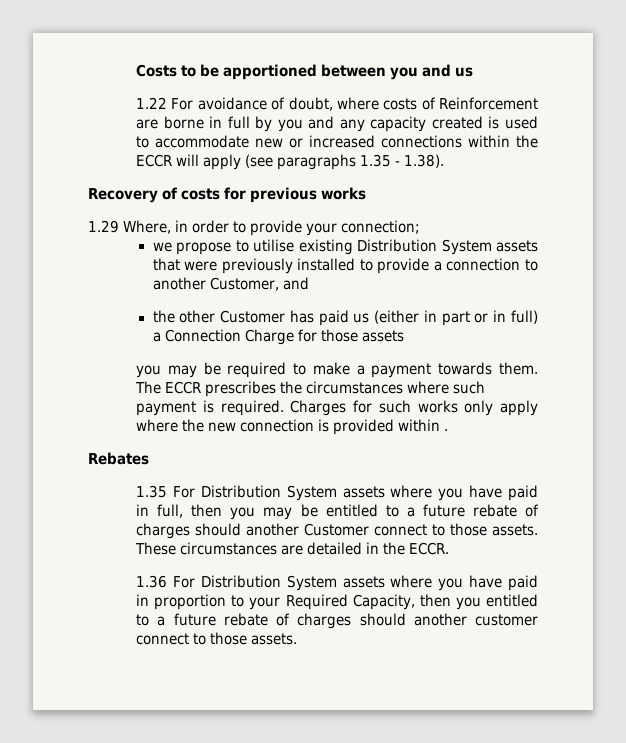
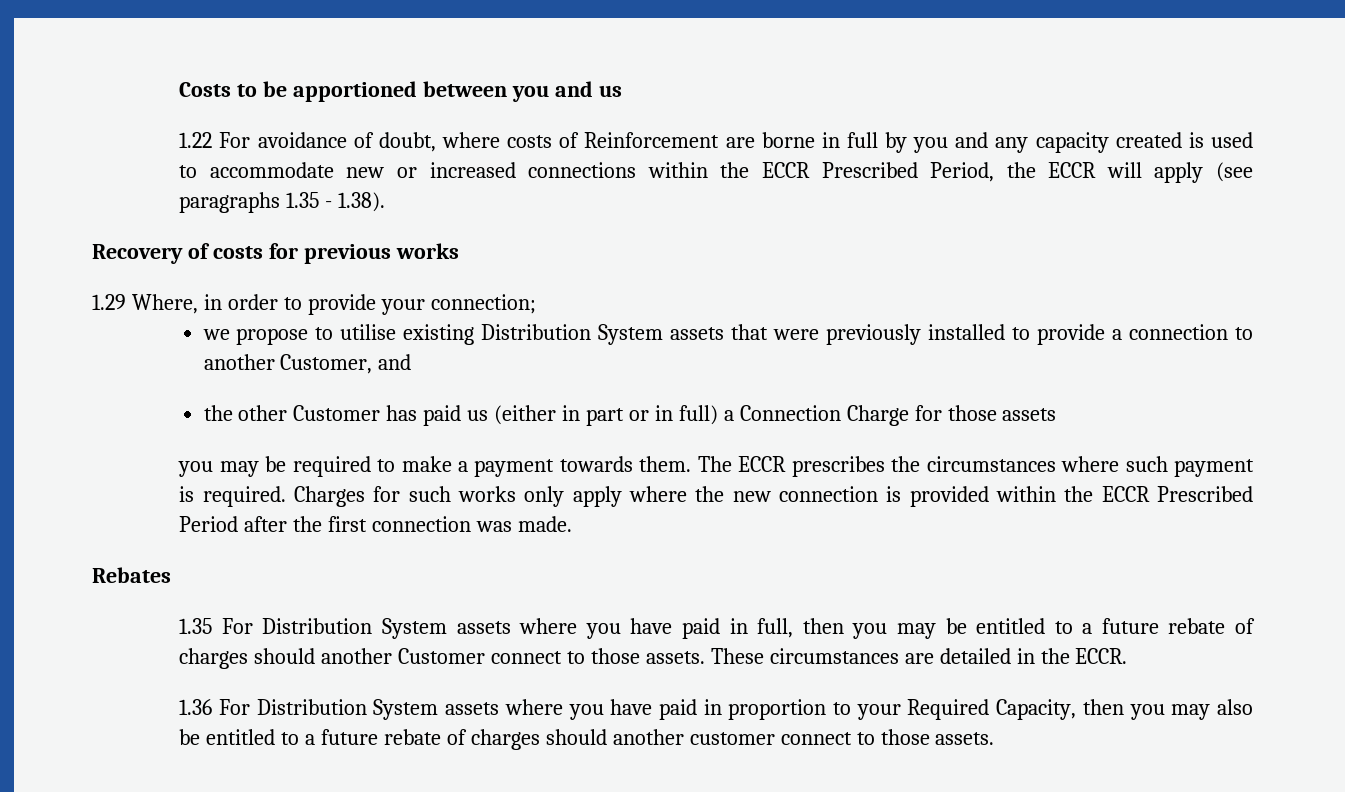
(173, 160) none -> [821,162,1097,182] Prescribed Period, the ECCR
[444,429,449,431] . -> [1064,486,1253,502] [179,516,572,532] the ECCR Prescribed Period after the first connection was made.
(481, 603) none -> [1171,699,1253,720] [179,729,201,745] may also be

